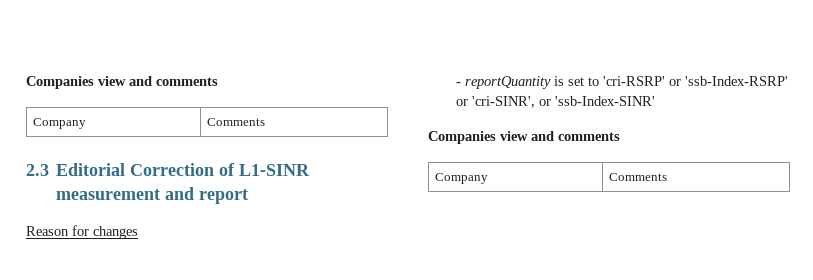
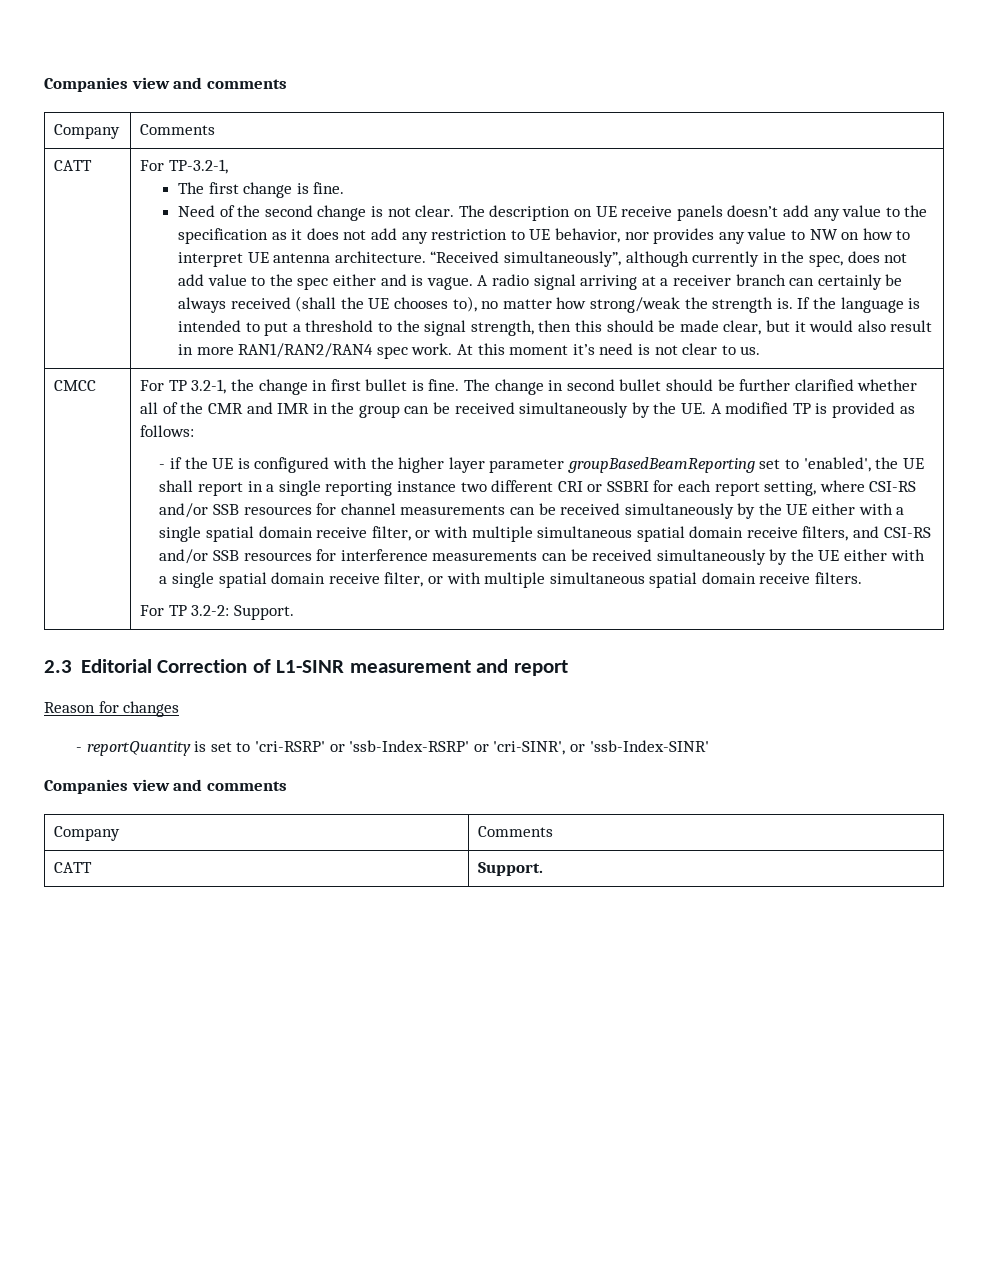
[26,76,218,89] [32,118,86,129] [206,118,265,126] Companies view and comments // Company | Comments -> [44,77,287,92] [54,124,121,139] [140,124,216,135] [54,160,93,171] [140,159,228,174] [178,182,345,198] [178,205,928,221] [178,228,911,244] [178,251,908,267] [178,274,903,290] [178,296,921,313] [178,320,933,336] [178,343,761,359] [54,380,97,391] [140,379,918,395] [140,402,915,418] [140,425,195,437] [159,457,924,473] [159,480,917,496] [159,503,905,519] [159,526,931,542] [159,549,925,565] [159,572,863,588] [140,605,294,620] Companies view and comments // Company | Comments // CATT | For TP-3.2-1, // The first change is fine. // Need of the second change is not clear. The description on UE receive panels doesn’t add any value to the specification as it does not add any restriction to UE behavior, nor provides any value to NW on how to interpret UE antenna architecture. “Received simultaneously”, although currently in the spec, does not add value to the spec either and is vague. A radio signal arriving at a receiver branch can certainly be always received (shall the UE chooses to), no matter how strong/weak the strength is. If the language is intended to put a threshold to the signal strength, then this should be made clear, but it would also result in more RAN1/RAN2/RAN4 spec work. At this moment it’s need is not clear to us. // CMCC | For TP 3.2-1, the change in first bullet is fine. The change in second bullet should be further clarified whether all of the CMR and IMR in the group can be received simultaneously by the UE. A modified TP is provided as follows: // - if the UE is configured with the higher layer parameter groupBasedBeamReporting set to 'enabled', the UE shall report in a single reporting instance two different CRI or SSBRI for each report setting, where CSI-RS and/or SSB resources for channel measurements can be received simultaneously by the UE either with a single spatial domain receive filter, or with multiple simultaneous spatial domain receive filters, and CSI-RS and/or SSB resources for interference measurements can be received simultaneously by the UE either with a single spatial domain receive filter, or with multiple simultaneous spatial domain receive filters. // For TP 3.2-2: Support.
(667, 177) none -> [54,862,93,873] [478,862,544,876] // CATT | Support.

